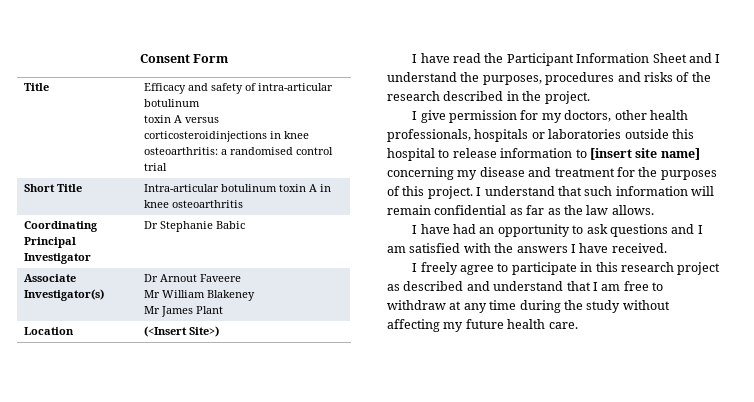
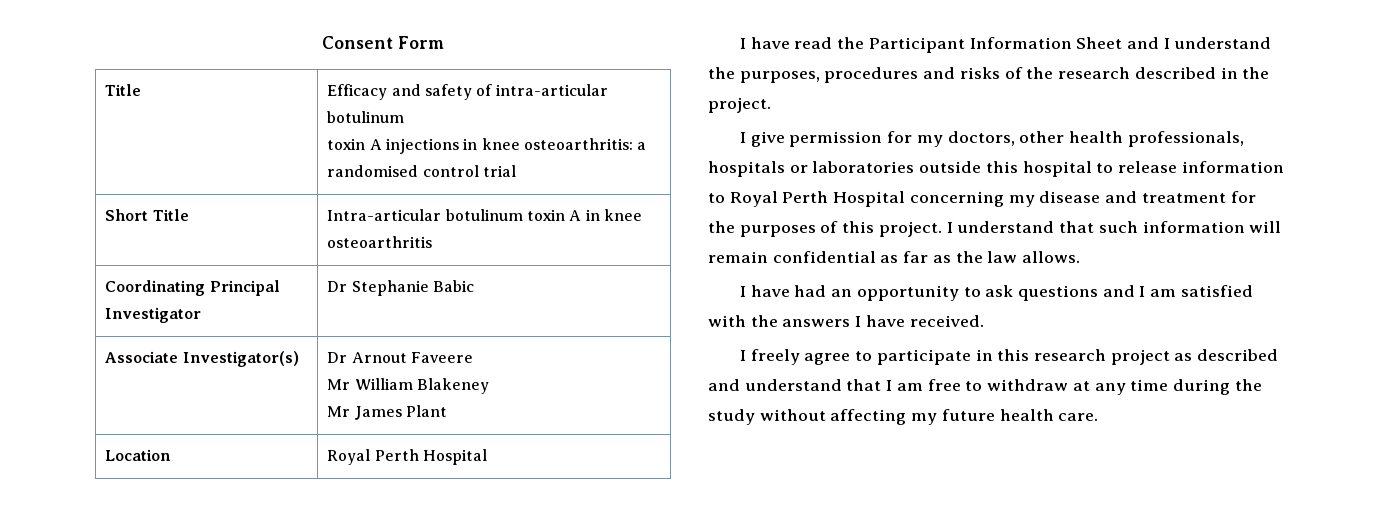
[185,117,220,123] [144,131,268,142] versus corticosteroidinjections -> [385,138,459,154] injections
[144,326,220,337] (<Insert Site>) -> [327,449,487,465] Royal Perth Hospital
[589,148,700,160] [insert site name] -> [729,191,906,207] Royal Perth Hospital

